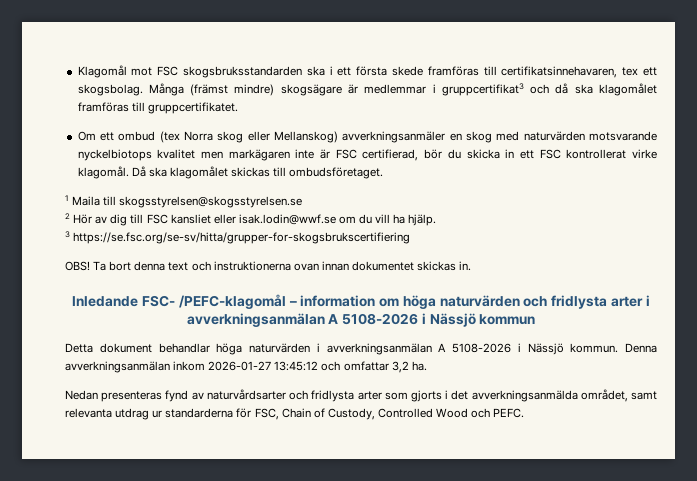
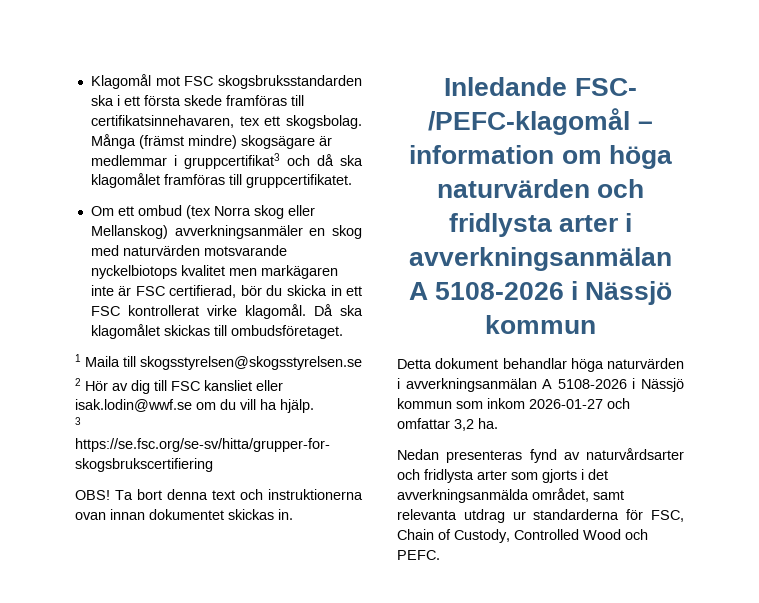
[570,343,657,353] [65,361,170,373] kommun. Denna avverkningsanmälan -> [397,398,483,409] kommun som
[274,361,319,371] 13:45:12 -> (603, 404) none

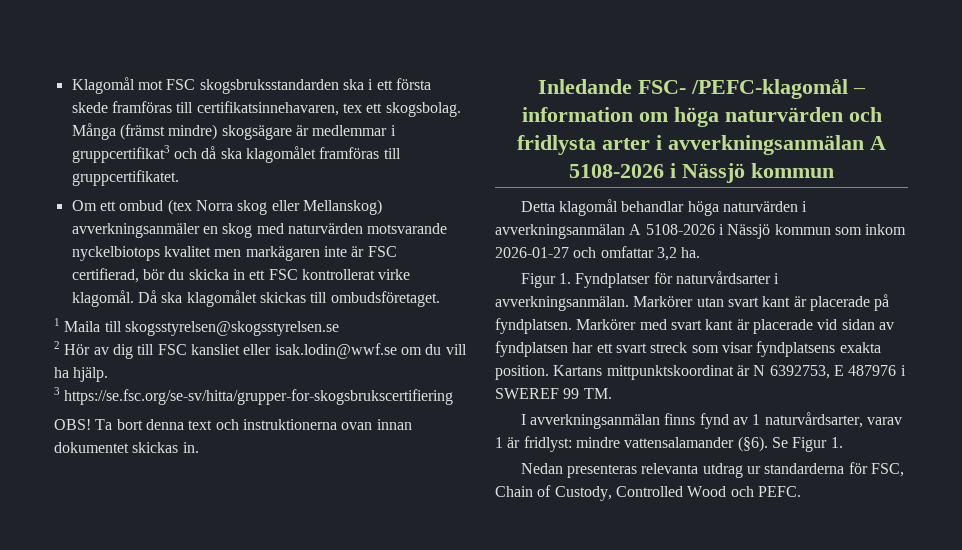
[435,358,499,369] dokument -> [558,199,618,216] klagomål
[397,448,684,463] [397,469,608,483] [397,488,624,503] Nedan presenteras fynd av naturvårdsarter och fridlysta arter som gjorts i det avverkningsanmälda området, samt -> [520,271,780,288] [495,294,890,311] [495,318,894,334] [495,341,881,357] [495,365,906,380] [495,388,612,399] [520,412,902,429] [495,436,843,452] [520,463,637,478] Figur 1. Fyndplatser för naturvårdsarter i avverkningsanmälan. Markörer utan svart kant är placerade på fyndplatsen. Markörer med svart kant är placerade vid sidan av fyndplatsen har ett svart streck som visar fyndplatsens exakta position. Kartans mittpunktskoordinat är N 6392753, E 487976 i SWEREF 99 TM. // I avverkningsanmälan finns fynd av 1 naturvårdsarter, varav 1 är fridlyst: mindre vattensalamander (§6). Se Figur 1. // Nedan presenteras

